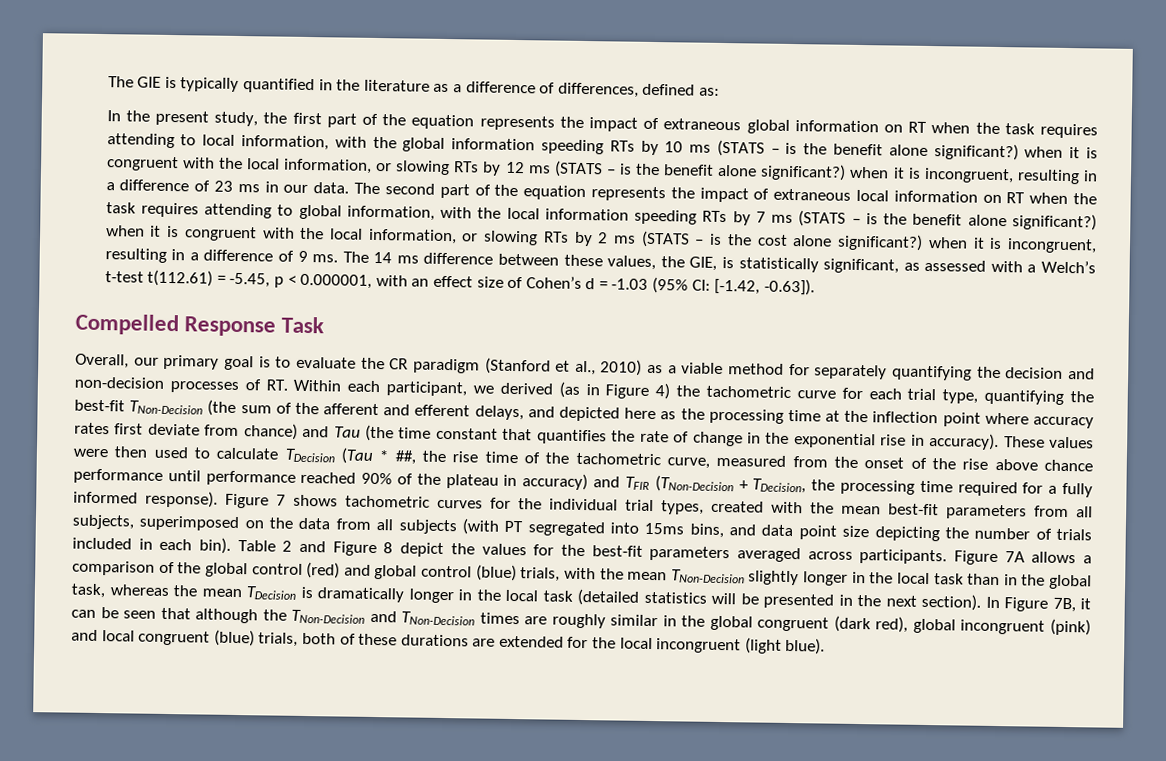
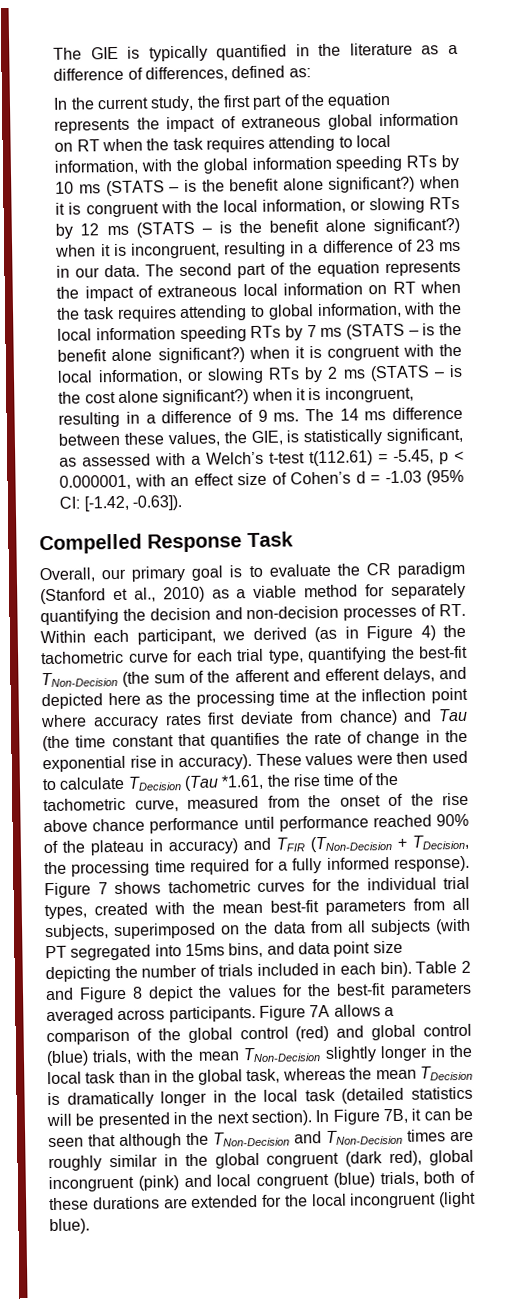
[155,110,210,126] present -> [97,97,150,110] current
[379,450,416,465] * ##, -> [221,774,265,790] *1.61,

